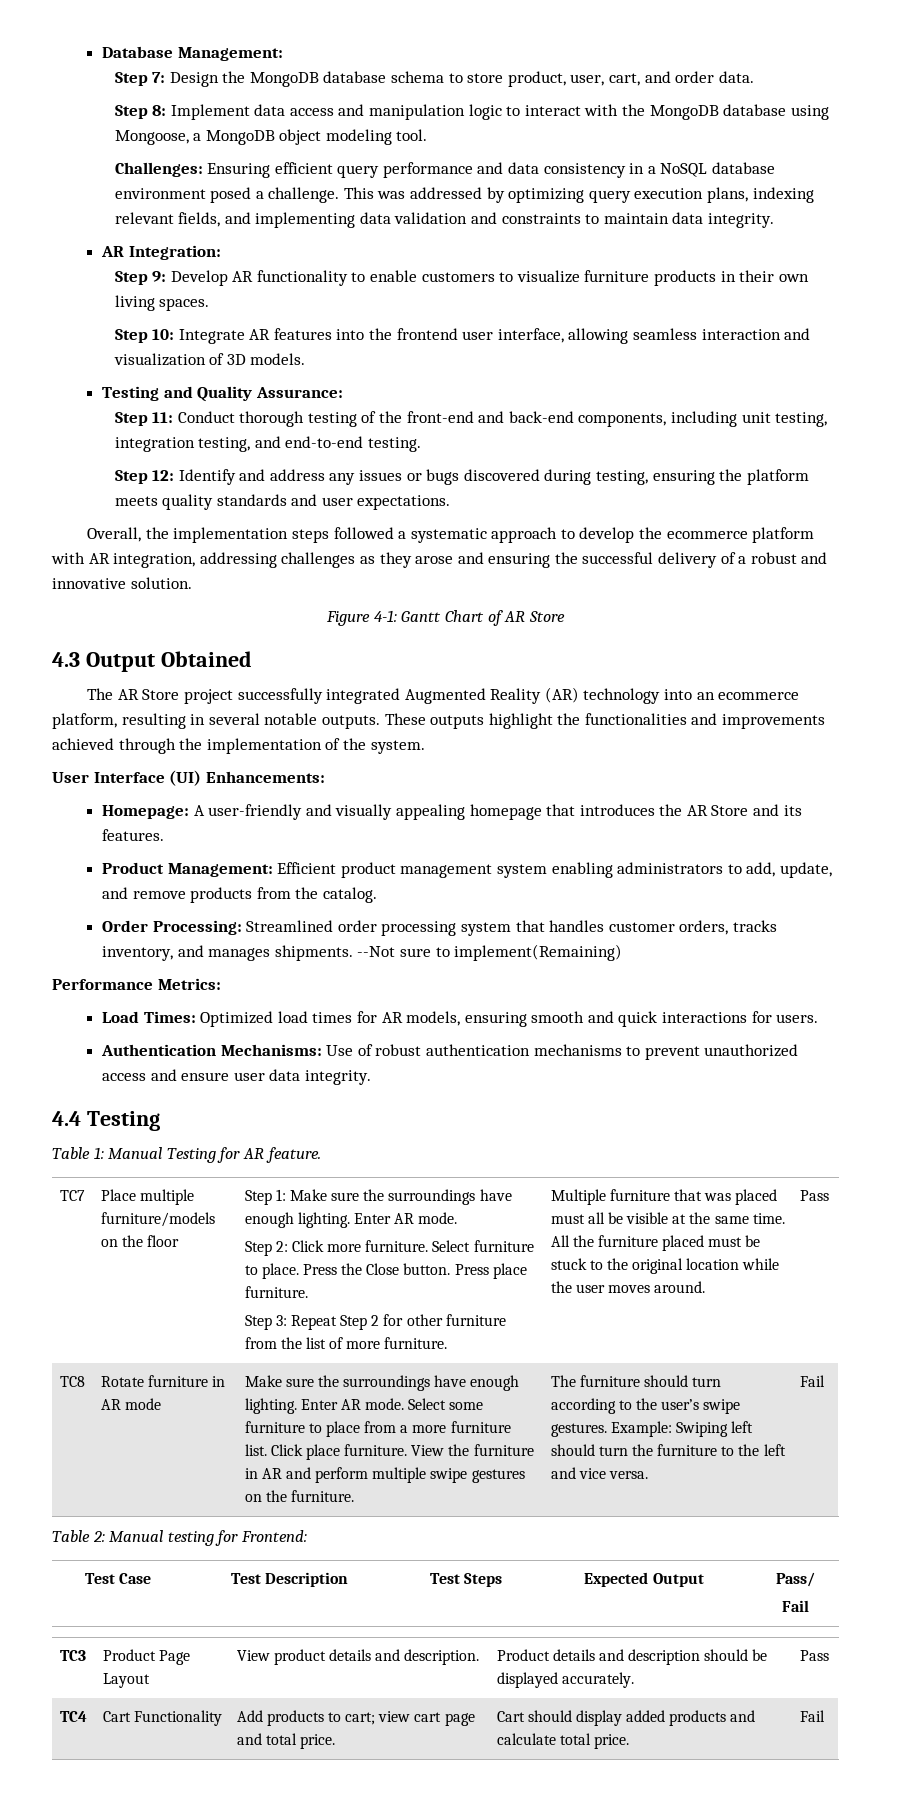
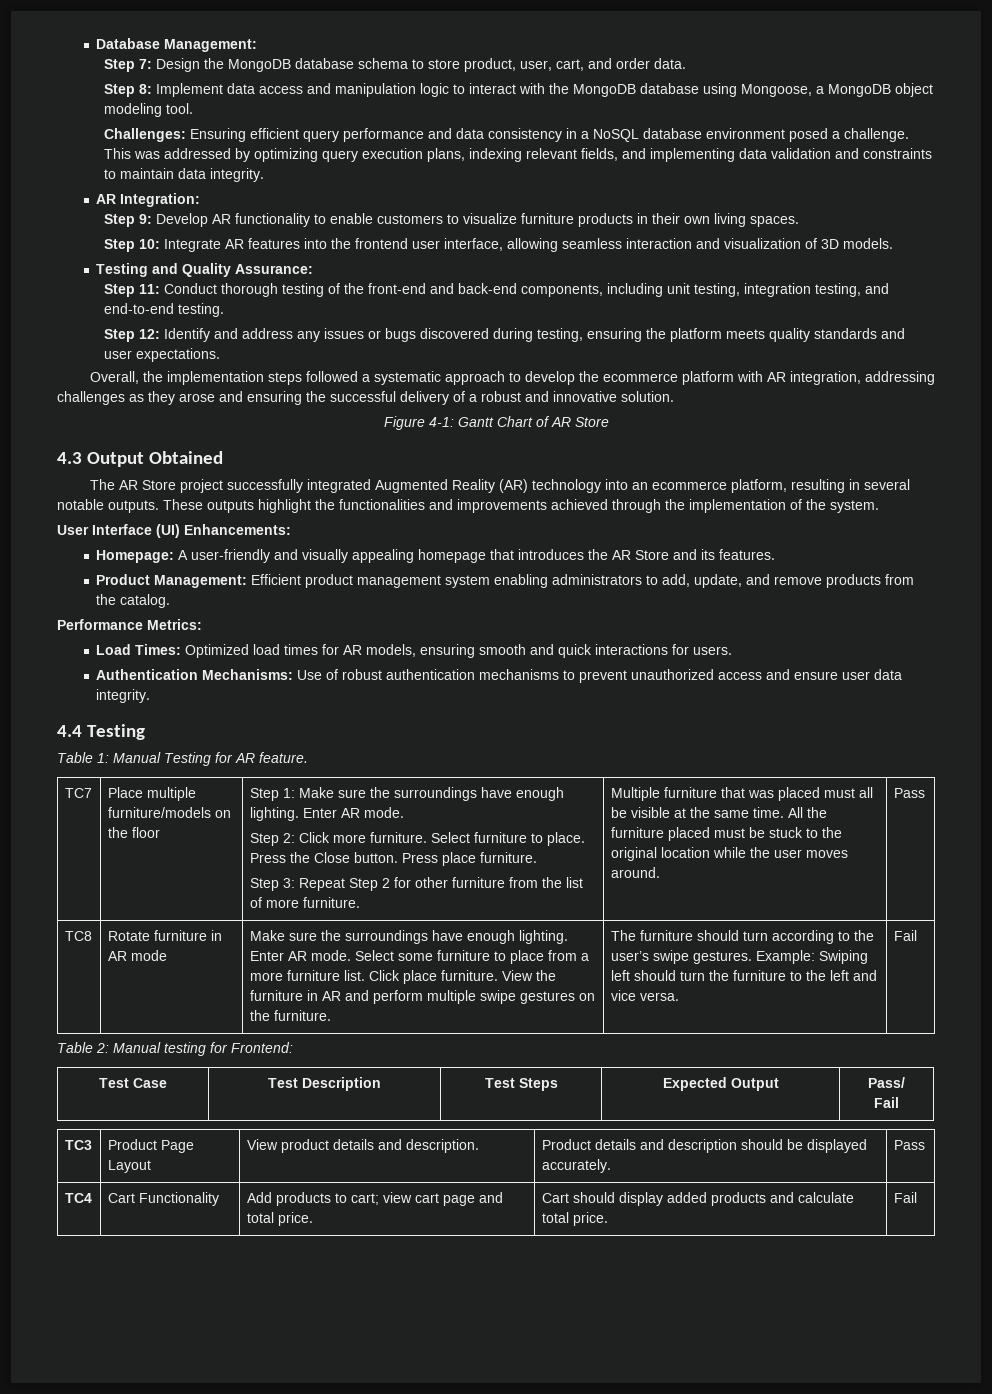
[101,920,777,936] [101,944,623,961] // Order Processing: Streamlined order processing system that handles customer orders, tracks inventory, and manages shipments. --Not sure to implement(Remaining) -> (171, 601) none

